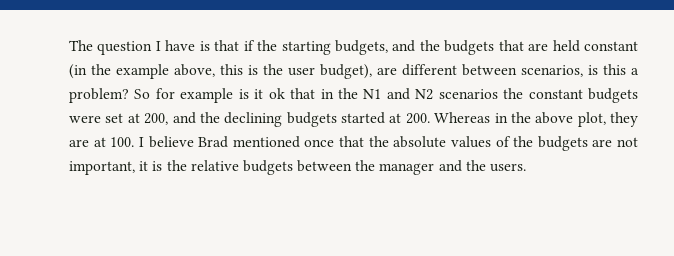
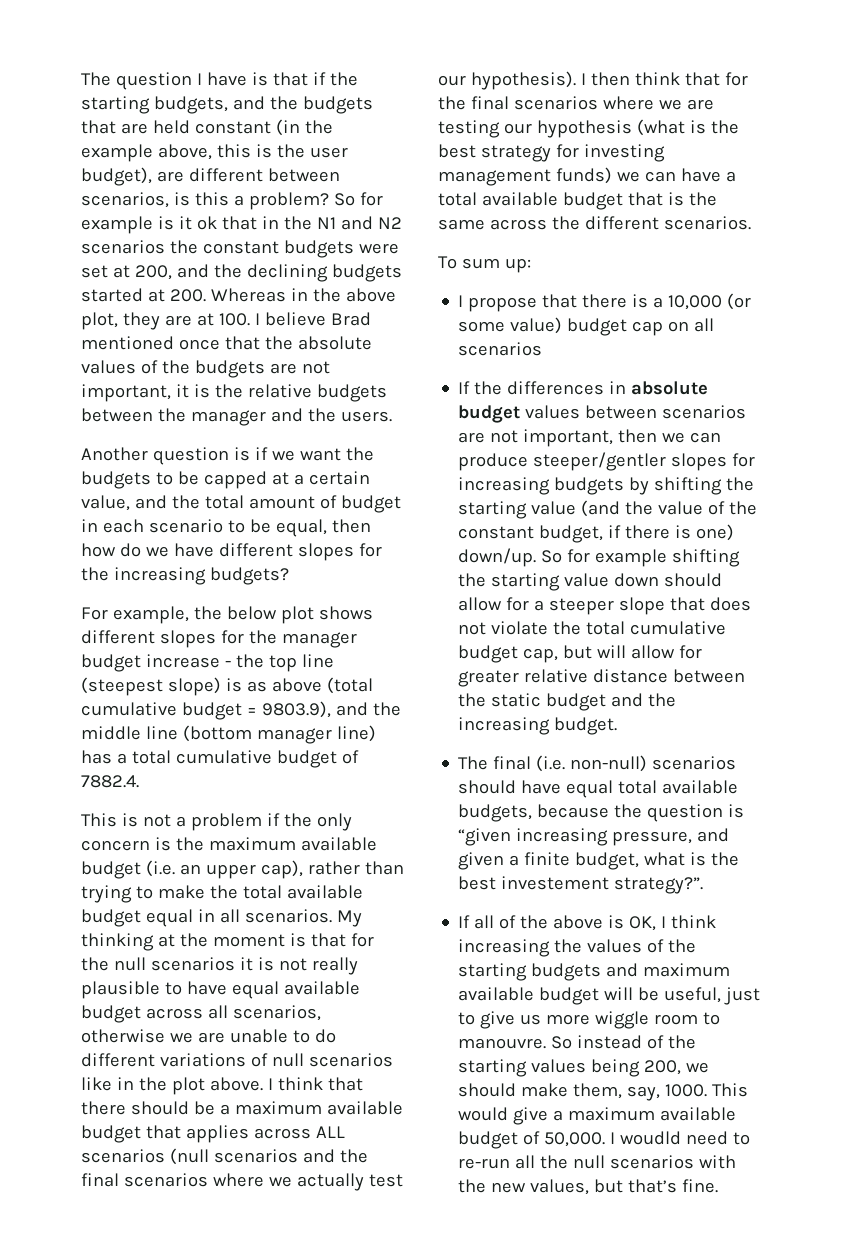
(527, 167) none -> [81,447,374,465] [81,471,370,489] [81,495,401,513] [81,519,371,537] [81,543,382,561] [81,567,289,585] [81,606,373,624] [81,630,357,648] [81,654,334,672] [81,677,373,696] [81,701,401,720] [81,725,376,744] [81,750,359,768] [81,775,139,788] [81,813,352,831] [81,837,377,851] [81,860,404,879] [81,885,363,903] [81,909,362,927] [81,933,374,951] [81,957,358,975] [81,981,360,999] [81,1005,321,1023] [81,1029,336,1043] [81,1053,393,1067] [81,1077,363,1095] [81,1101,403,1115] [81,1125,345,1143] [81,1148,368,1165] [81,1173,403,1191] [438,71,748,90] [438,96,714,110] [438,119,739,138] [438,144,665,162] [438,167,736,186] [438,192,717,210] [438,216,751,230] [438,256,531,273] [458,293,752,312] [458,317,715,336] [458,342,543,356] [458,381,709,395] [458,405,747,423] [458,429,722,447] [458,452,756,471] [458,477,755,495] [458,500,758,519] [458,524,735,543] [458,548,741,567] [458,573,723,591] [458,597,752,615] [458,621,727,635] [458,645,703,663] [458,669,746,687] [458,693,677,711] [458,717,618,735] [458,755,737,772] [458,780,739,798] [458,804,745,822] [458,828,730,846] [458,852,740,870] [458,876,704,894] [458,915,717,931] [458,939,697,957] [458,963,731,981] [458,987,761,1005] [458,1011,721,1029] [458,1035,697,1049] [458,1059,710,1077] [458,1083,749,1101] [458,1107,737,1125] [458,1131,751,1149] [458,1155,737,1169] [458,1179,719,1195] // Another question is if we want the budgets to be capped at a certain value, and the total amount of budget in each scenario to be equal, then how do we have different slopes for the increasing budgets? // For example, the below plot shows different slopes for the manager budget increase - the top line (steepest slope) is as above (total cumulative budget = 9803.9), and the middle line (bottom manager line) has a total cumulative budget of 7882.4. // This is not a problem if the only concern is the maximum available budget (i.e. an upper cap), rather than trying to make the total available budget equal in all scenarios. My thinking at the moment is that for the null scenarios it is not really plausible to have equal available budget across all scenarios, otherwise we are unable to do different variations of null scenarios like in the plot above. I think that there should be a maximum available budget that applies across ALL scenarios (null scenarios and the final scenarios where we actually test our hypothesis). I then think that for the final scenarios where we are testing our hypothesis (what is the best strategy for investing management funds) we can have a total available budget that is the same across the different scenarios. // To sum up: // I propose that there is a 10,000 (or some value) budget cap on all scenarios // If the differences in absolute budget values between scenarios are not important, then we can produce steeper/gentler slopes for increasing budgets by shifting the starting value (and the value of the constant budget, if there is one) down/up. So for example shifting the starting value down should allow for a steeper slope that does not violate the total cumulative budget cap, but will allow for greater relative distance between the static budget and the increasing budget. // The final (i.e. non-null) scenarios should have equal total available budgets, because the question is “given increasing pressure, and given a finite budget, what is the best investement strategy?”. // If all of the above is OK, I think increasing the values of the starting budgets and maximum available budget will be useful, just to give us more wiggle room to manouvre. So instead of the starting values being 200, we should make them, say, 1000. This would give a maximum available budget of 50,000. I woudld need to re-run all the null scenarios with the new values, but that’s fine.

